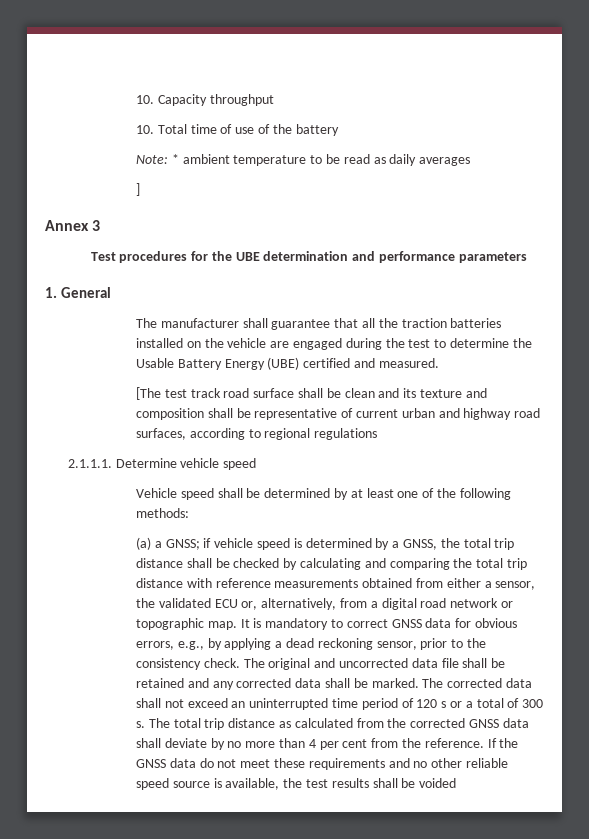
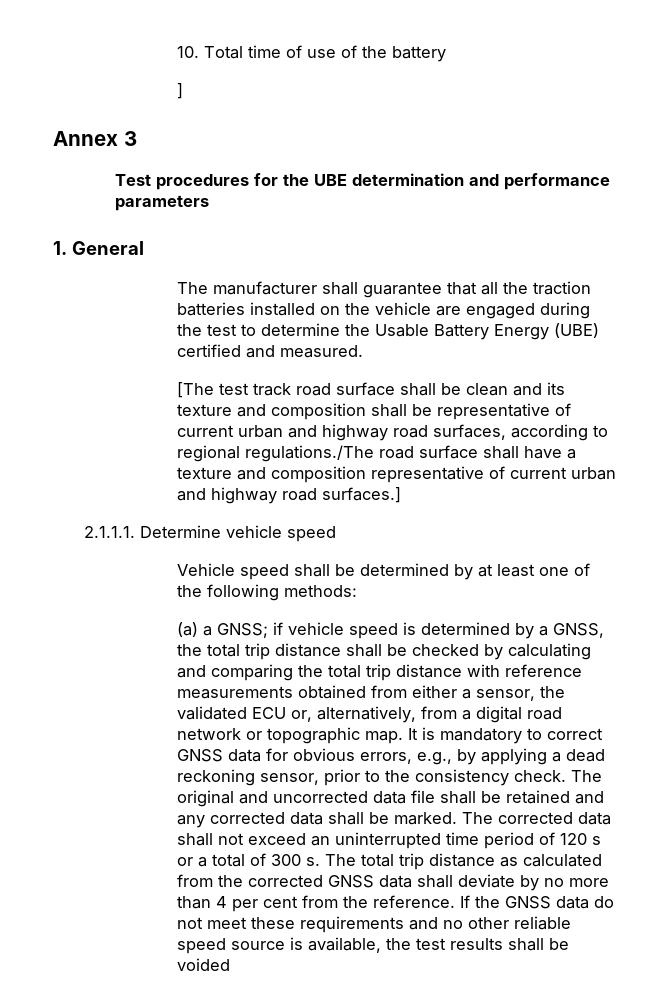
[136,94,274,106] [136,125,155,134] 10. Capacity throughput // 10. -> [177,46,200,58] 10.
[136,154,471,166] // Note: * ambient temperature to be read as daily averages -> (447, 54) none
[314,428,378,440] regulations -> [245,445,577,462] [177,466,617,483] [177,487,402,504] regulations./The road surface shall have a texture and composition representative of current urban and highway road surfaces.]

